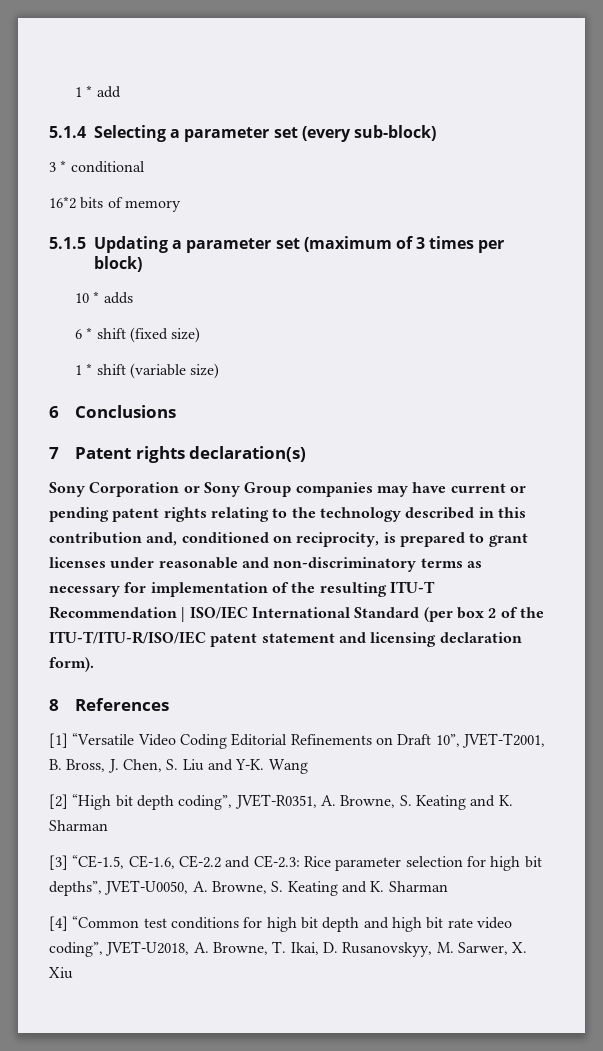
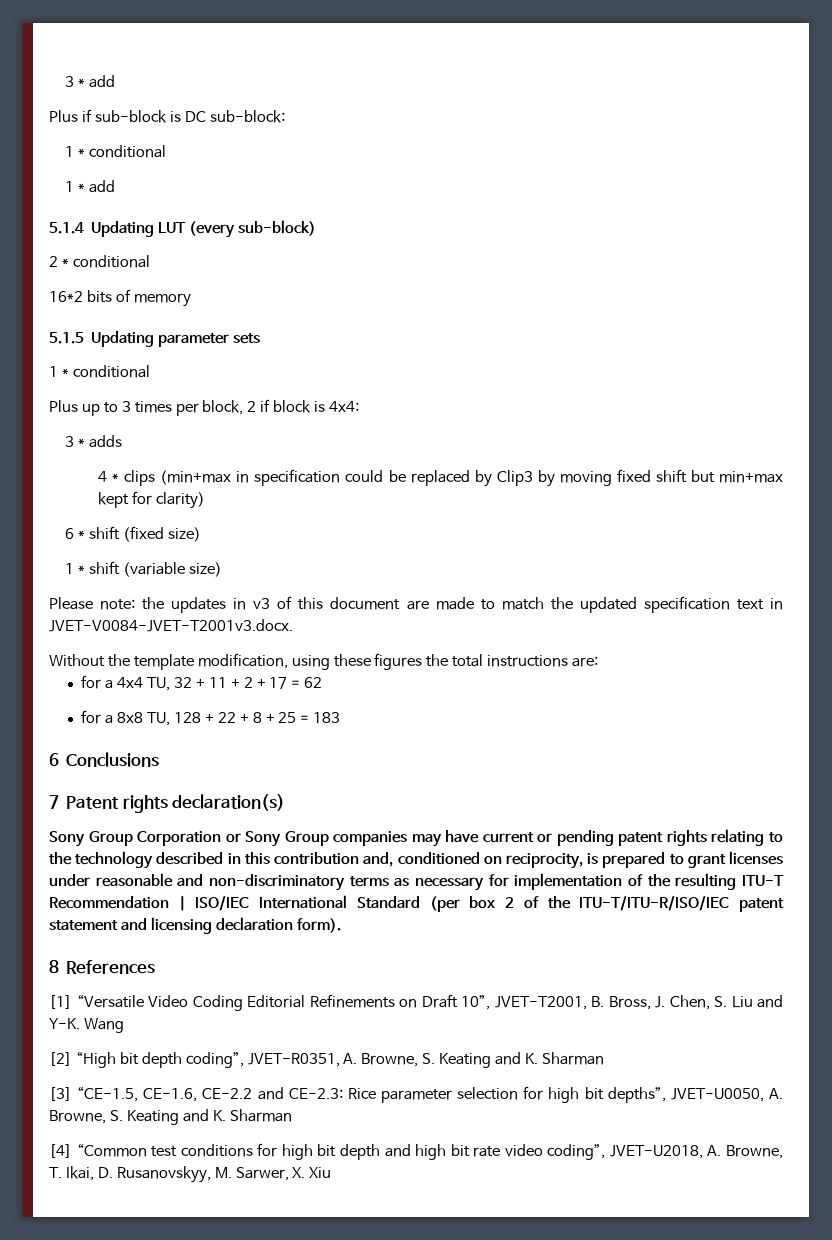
(75, 92) none -> [65,75,116,88] [49,109,285,123] [65,145,167,158] 3 * add // Plus if sub-block is DC sub-block: // 1 * conditional //
[94,125,298,142] Selecting a parameter set -> [91,221,187,237] Updating LUT
[49,162,56,172] 3 -> [49,256,58,267] 2
[172,236,505,253] [94,256,142,272] [75,291,133,304] a parameter set (maximum of 3 times per block) // 10 * adds -> [158,333,261,347] [49,365,150,378] [49,399,360,416] [65,435,123,448] [98,469,784,487] [98,491,205,509] parameter sets // 1 * conditional // Plus up to 3 times per block, 2 if block is 4x4: // 3 * adds // 4 * clips (min+max in specification could be replaced by Clip3 by moving fixed shift but min+max kept for clarity)
(220, 371) none -> [49,596,783,613] [49,619,293,632] [49,653,599,670] [81,675,323,691] [81,710,341,726] // Please note: the updates in v3 of this document are made to match the updated specification text in JVET-V0084-JVET-T2001v3.docx. // Without the template modification, using these figures the total instructions are: // for a 4x4 TU, 32 + 11 + 2 + 17 = 62 // for a 8x8 TU, 128 + 22 + 8 + 25 = 183
(85, 489) none -> [88,831,133,846] Group

